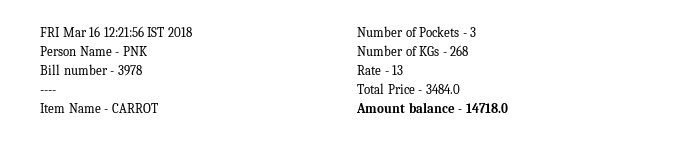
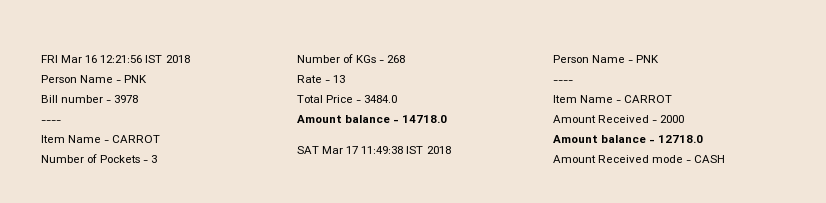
(508, 108) none -> [297,146,451,154] [553,55,660,63] [553,80,573,83] [553,95,673,103] [553,115,685,123] [553,135,704,143] [553,155,726,163] // SAT Mar 17 11:49:38 IST 2018 // Person Name - PNK // ---- // Item Name - CARROT // Amount Received - 2000 // Amount balance - 12718.0 // Amount Received mode - CASH

